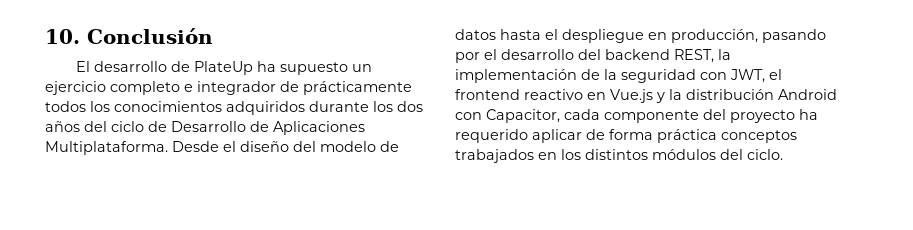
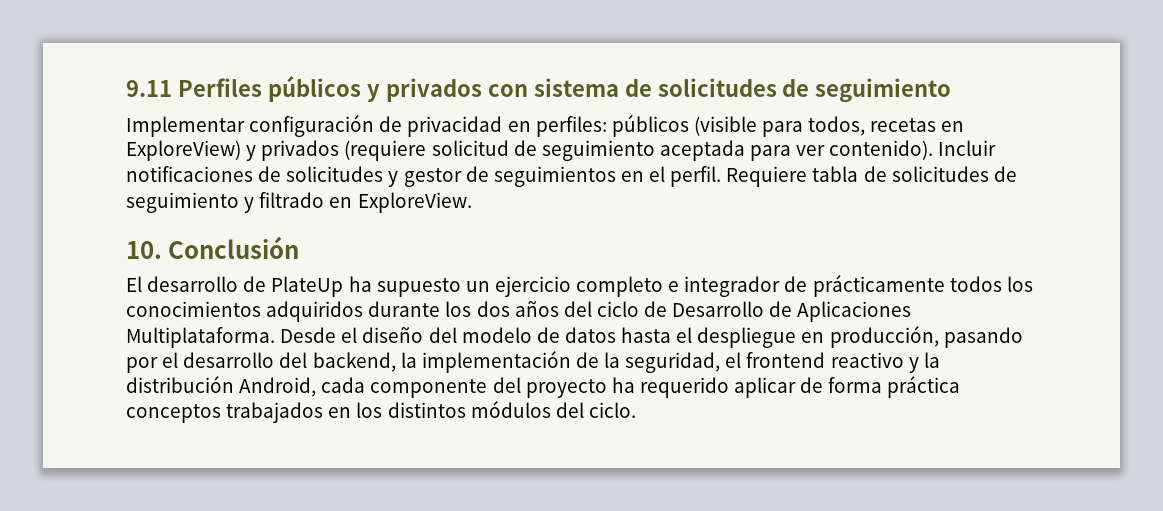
(45, 36) none -> [126,76,952,103] [126,114,965,137] [126,140,997,161] [126,166,1017,187] [126,192,472,213] 9.11 Perfiles públicos y privados con sistema de solicitudes de seguimiento // Implementar configuración de privacidad en perfiles: públicos (visible para todos, recetas en ExploreView) y privados (requiere solicitud de seguimiento aceptada para ver contenido). Incluir notificaciones de solicitudes y gestor de seguimientos en el perfil. Requiere tabla de solicitudes de seguimiento y filtrado en ExploreView. //
[605,49,714,63] backend REST, -> [312,352,396,372] backend,
[621,69,765,83] seguridad con JWT, -> [625,352,721,373] seguridad,
[587,89,653,103] en Vue.js -> (904, 360) none
[778,89,837,100] [455,109,560,123] Android con Capacitor, -> [239,377,317,397] Android,

